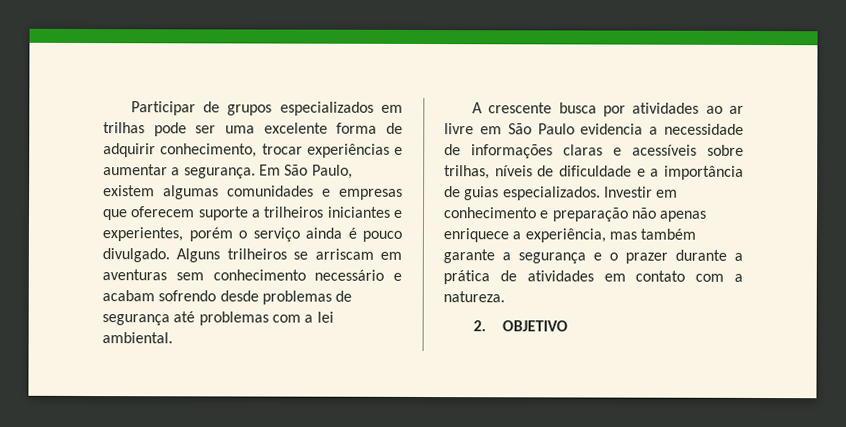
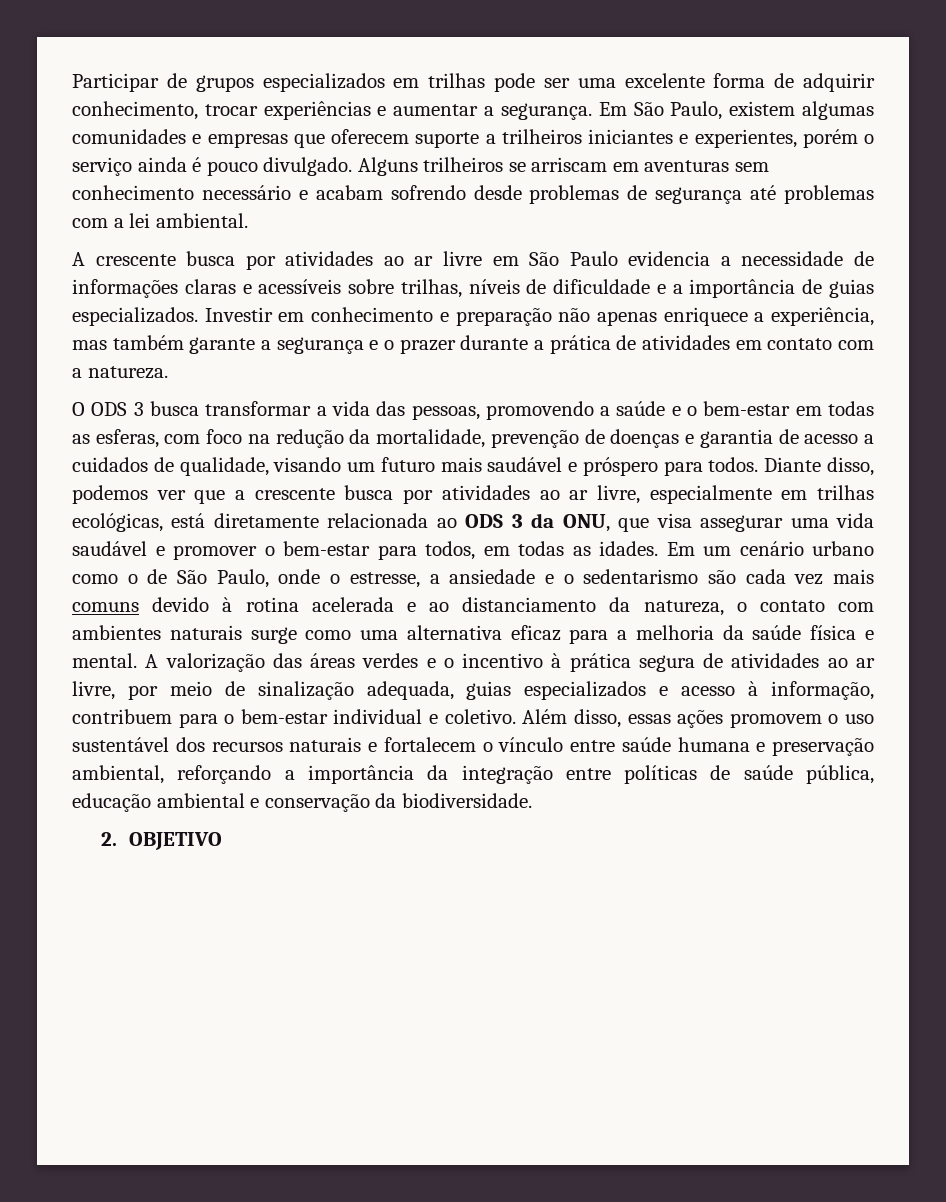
(505, 297) none -> [72,401,874,420] [72,429,875,448] [72,457,875,476] [72,485,875,504] [72,513,874,532] [72,541,874,560] [72,569,874,588] [72,597,874,616] [72,625,875,644] [72,653,875,672] [72,681,874,700] [72,709,875,728] [72,737,874,756] [72,765,874,784] [72,793,532,812] // O ODS 3 busca transformar a vida das pessoas, promovendo a saúde e o bem-estar em todas as esferas, com foco na redução da mortalidade, prevenção de doenças e garantia de acesso a cuidados de qualidade, visando um futuro mais saudável e próspero para todos. Diante disso, podemos ver que a crescente busca por atividades ao ar livre, especialmente em trilhas ecológicas, está diretamente relacionada ao ODS 3 da ONU, que visa assegurar uma vida saudável e promover o bem-estar para todos, em todas as idades. Em um cenário urbano como o de São Paulo, onde o estresse, a ansiedade e o sedentarismo são cada vez mais comuns devido à rotina acelerada e ao distanciamento da natureza, o contato com ambientes naturais surge como uma alternativa eficaz para a melhoria da saúde física e mental. A valorização das áreas verdes e o incentivo à prática segura de atividades ao ar livre, por meio de sinalização adequada, guias especializados e acesso à informação, contribuem para o bem-estar individual e coletivo. Além disso, essas ações promovem o uso sustentável dos recursos naturais e fortalecem o vínculo entre saúde humana e preservação ambiental, reforçando a importância da integração entre políticas de saúde pública, educação ambiental e conservação da biodiversidade.

